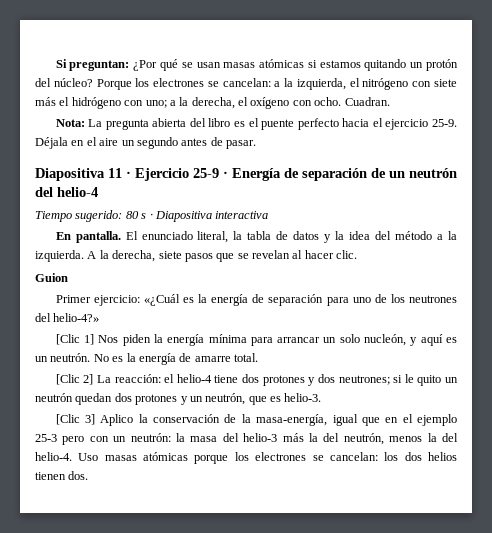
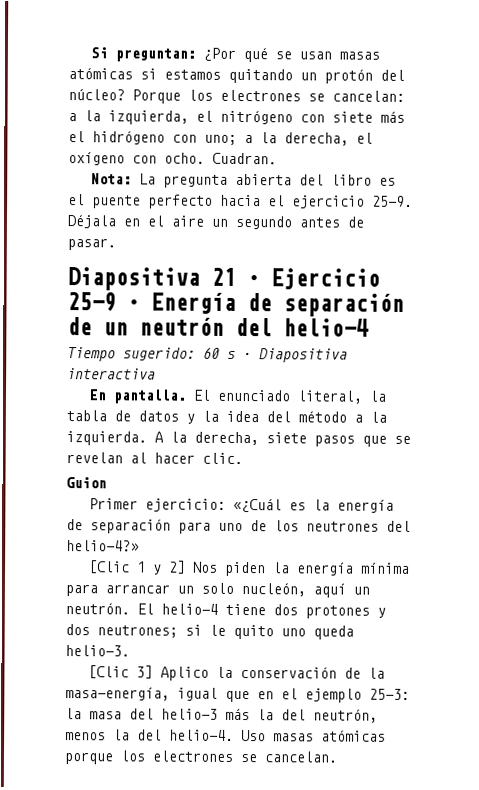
[108,168,122,178] 11 -> [211,267,236,286] 21
[125,211,139,219] 80 -> [203,346,220,359] 60
[83,334,94,345] 1] -> [136,560,186,575] 1 y 2]
[410,334,458,346] [35,353,258,365] [55,374,175,385] y aquí es un neutrón. No es la energía de amarre total. // [Clic 2] La reacción: el -> [313,583,370,598] [65,602,154,615] aquí un neutrón. El
[445,377,459,383] [35,393,281,405] un neutrón quedan dos protones y un neutrón, que es -> [281,625,354,640] uno queda
[35,433,171,445] 25-3 pero con un neutrón: -> [369,688,410,700] 25-3:
[329,452,458,461] [35,471,89,480] cancelan: los dos helios tienen dos. -> [264,751,338,763] cancelan.

